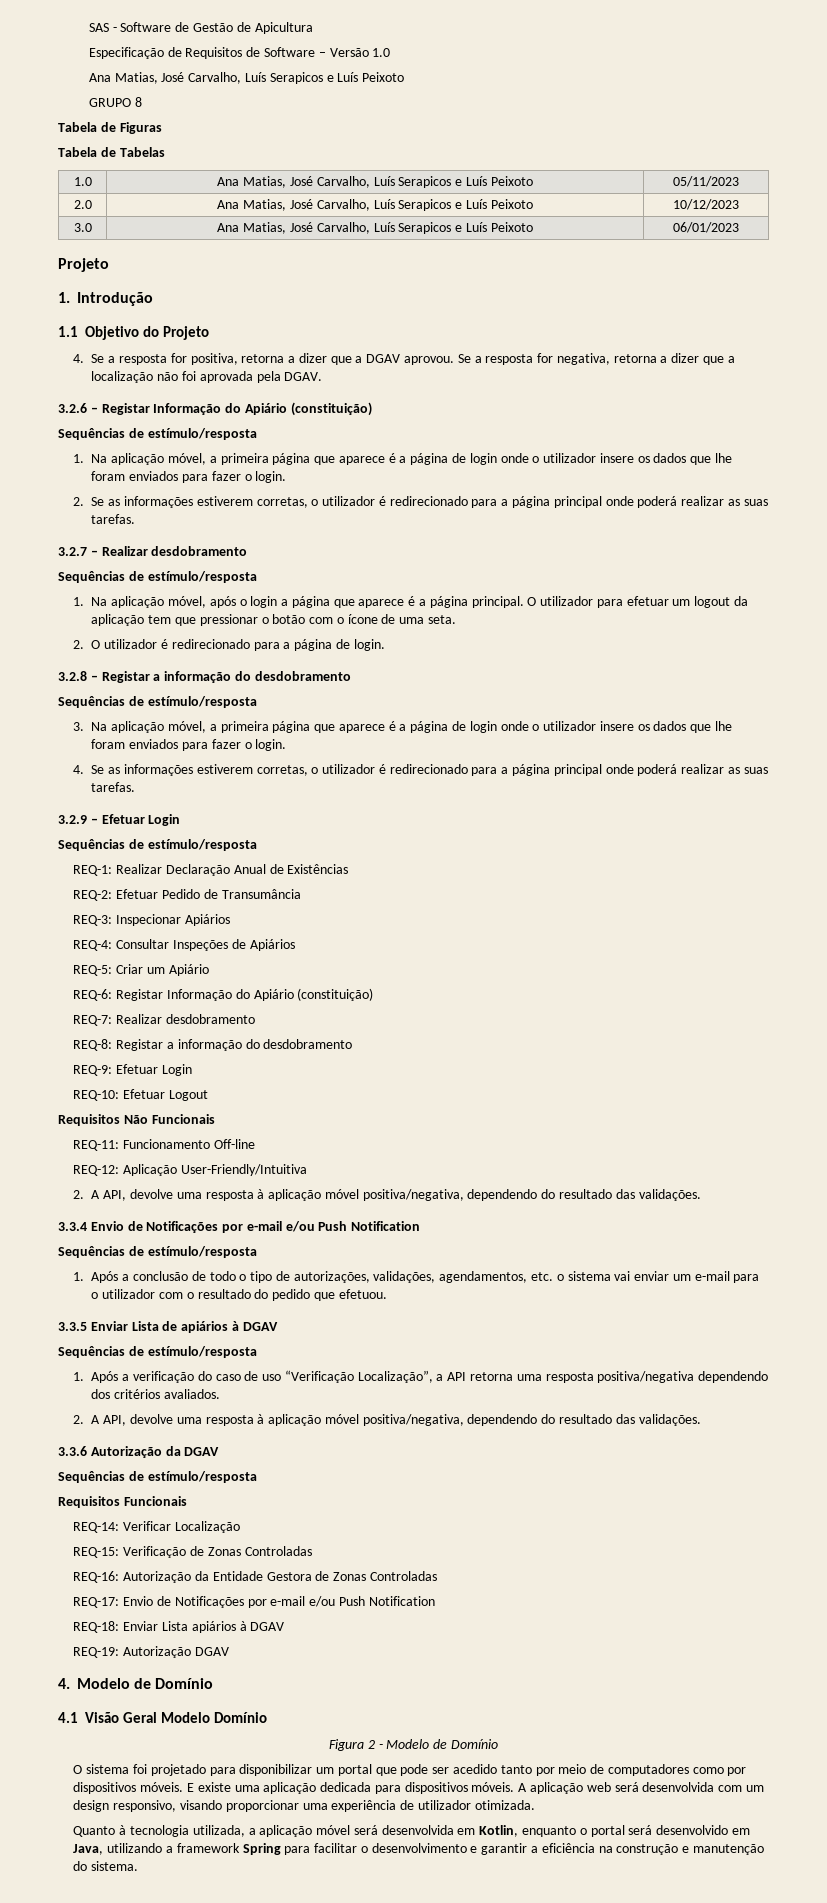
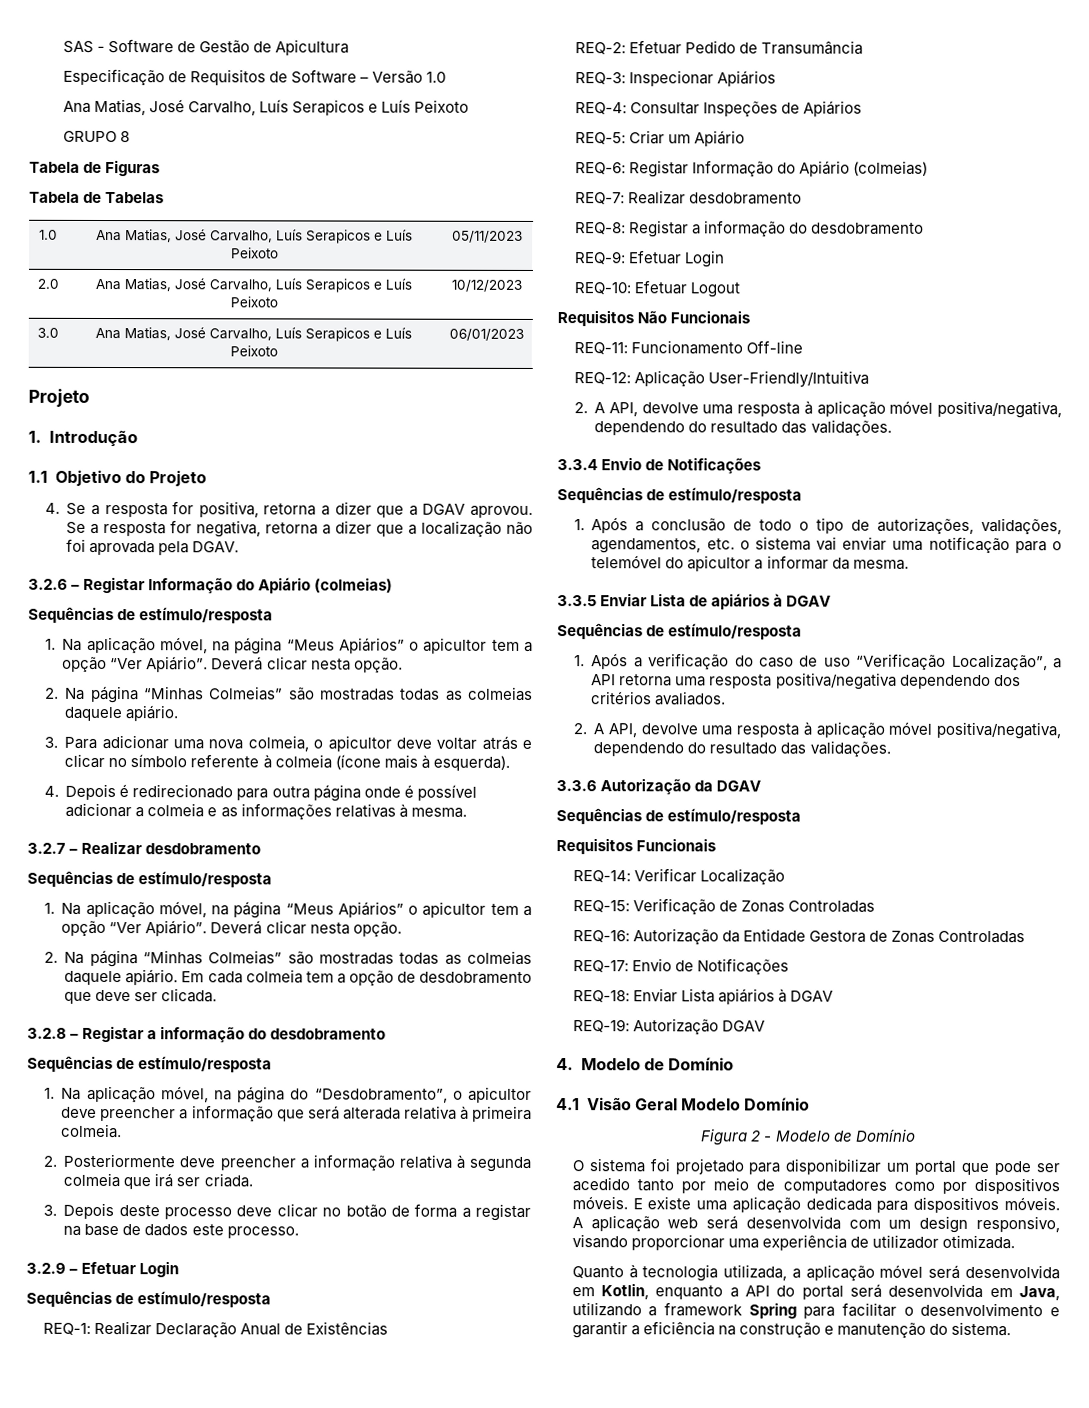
[290,402,372,416] [58,428,257,440] [73,453,733,465] [91,471,287,483] [73,496,768,508] [91,514,136,524] (constituição) // Sequências de estímulo/resposta // 1. Na aplicação móvel, a primeira página que aparece é a página de login onde o utilizador insere os dados que lhe foram enviados para fazer o login. // 2. Se as informações estiverem corretas, o utilizador é redirecionado para a página principal onde poderá realizar as suas tarefas. -> [314,577,394,593] [28,606,274,624] [44,636,533,655] [62,656,403,673] [44,685,533,704] [64,705,179,722] [43,734,532,752] [64,753,510,771] [43,783,477,802] [65,802,467,820] (colmeias) // Sequências de estímulo/resposta // 1. Na aplicação móvel, na página “Meus Apiários” o apicultor tem a opção “Ver Apiário”. Deverá clicar nesta opção. // 2. Na página “Minhas Colmeias” são mostradas todas as colmeias daquele apiário. // 3. Para adicionar uma nova colmeia, o apicultor deve voltar atrás e clicar no símbolo referente à colmeia (ícone mais à esquerda). // 4. Depois é redirecionado para outra página onde é possível adicionar a colmeia e as informações relativas à mesma.
[209,596,749,608] [91,614,457,626] [73,639,385,651] após o login a página que aparece é a página principal. O utilizador para efetuar um logout da aplicação tem que pressionar o botão com o ícone de uma seta. // 2. O utilizador é redirecionado para a página de login. -> [211,901,532,919] [61,920,402,937] [43,949,532,968] [64,969,532,986] [64,988,218,1004] na página “Meus Apiários” o apicultor tem a opção “Ver Apiário”. Deverá clicar nesta opção. // 2. Na página “Minhas Colmeias” são mostradas todas as colmeias daquele apiário. Em cada colmeia tem a opção de desdobramento que deve ser clicada.
[73,721,733,733] [91,739,287,751] [73,764,768,776] [91,782,136,792] 3. Na aplicação móvel, a primeira página que aparece é a página de login onde o utilizador insere os dados que lhe foram enviados para fazer o login. // 4. Se as informações estiverem corretas, o utilizador é redirecionado para a página principal onde poderá realizar as suas tarefas. -> [43,1085,532,1104] [61,1105,532,1122] [61,1123,123,1139] [42,1153,531,1172] [63,1172,253,1190] [42,1202,531,1221] [63,1223,299,1239] 1. Na aplicação móvel, na página do “Desdobramento”, o apicultor deve preencher a informação que será alterada relativa à primeira colmeia. // 2. Posteriormente deve preencher a informação relativa à segunda colmeia que irá ser criada. // 3. Depois deste processo deve clicar no botão de forma a registar na base de dados este processo.
[297,988,374,1001] (constituição) -> [853,160,929,176] (colmeias)
[222,1221,421,1233] por e-mail e/ou Push Notification -> (762, 465) none
[672,1271,760,1283] [91,1289,387,1301] um e-mail para o utilizador com o resultado do pedido que efetuou. -> [892,536,1062,554] [591,555,909,572] uma notificação para o telemóvel do apicultor a informar da mesma.
[247,1596,435,1608] por e-mail e/ou Push Notification -> (789, 966) none
[579,1828,587,1835] o -> [729,1285,796,1298] a API do
[656,1825,729,1835] desenvolvido -> [888,1283,984,1298] desenvolvida

